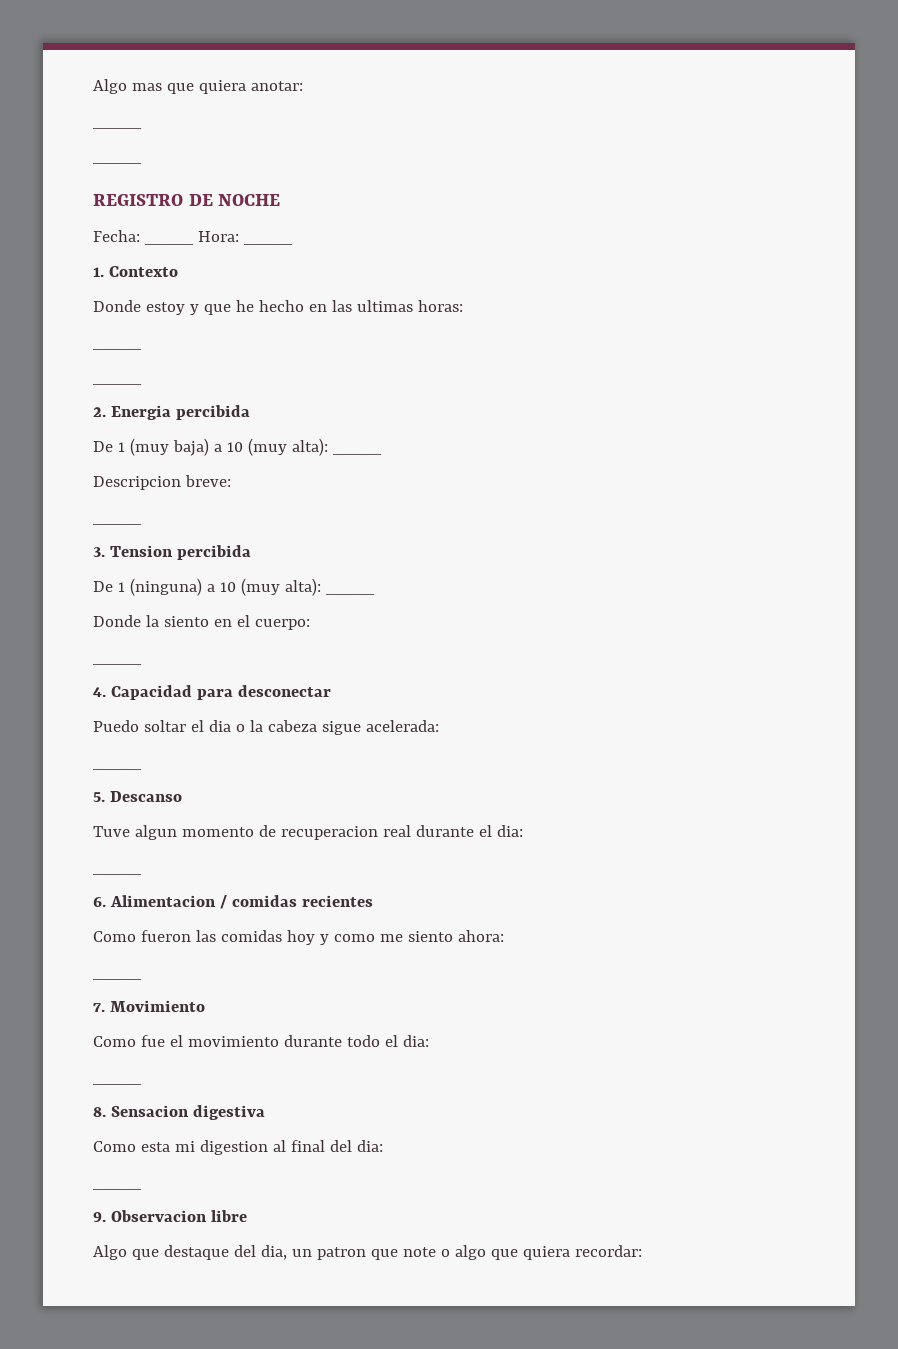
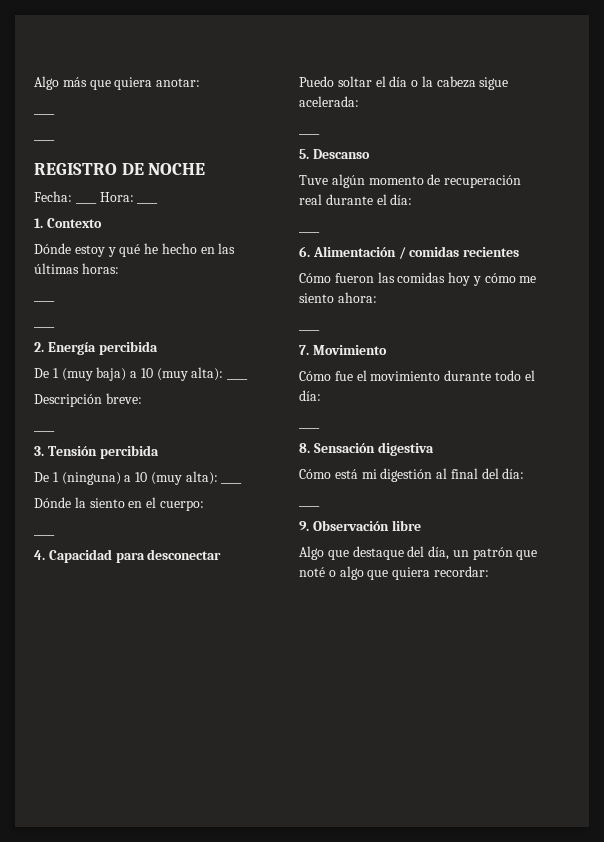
[93,79,162,94] Algo mas -> [34,76,87,90] Algo más
[93,300,141,312] Donde -> [34,243,71,254] Dónde
[203,304,231,315] que -> [119,244,141,257] qué
[356,300,413,312] ultimas -> [34,263,79,274] últimas
[110,405,171,420] Energia -> [47,342,96,355] Energía
[93,476,181,490] Descripcion -> [34,394,102,407] Descripción
[109,545,173,557] Tension -> [47,446,97,456] Tensión
[93,615,141,627] Donde -> [34,497,71,508] Dónde
[208,720,231,732] dia -> [389,76,408,87] día
[134,825,177,840] algun -> [331,174,365,188] algún
[280,826,378,840] recuperacion -> [444,175,522,188] recuperación
[496,825,523,837] dia: -> [390,194,413,205] día:
[109,895,216,907] Alimentacion -> [312,246,396,257] Alimentación
[93,931,136,942] Como -> [299,273,331,283] Cómo
[333,934,375,942] como -> [484,273,516,283] cómo
[93,1036,136,1047] Como -> [299,371,331,381] Cómo
[402,1035,429,1047] dia: -> [299,390,321,401] día:
[110,1105,189,1117] Sensacion -> [313,443,375,453] Sensación
[93,1140,268,1155] Como esta mi digestion -> [299,468,433,482] Cómo está mi digestión
[356,1140,383,1152] dia: -> [502,468,525,479] día:
[110,1210,207,1222] Observacion -> [312,520,389,531] Observación
[260,1245,436,1260] dia, un patron que note -> [428,546,538,560] [299,567,325,577] día, un patrón que noté

